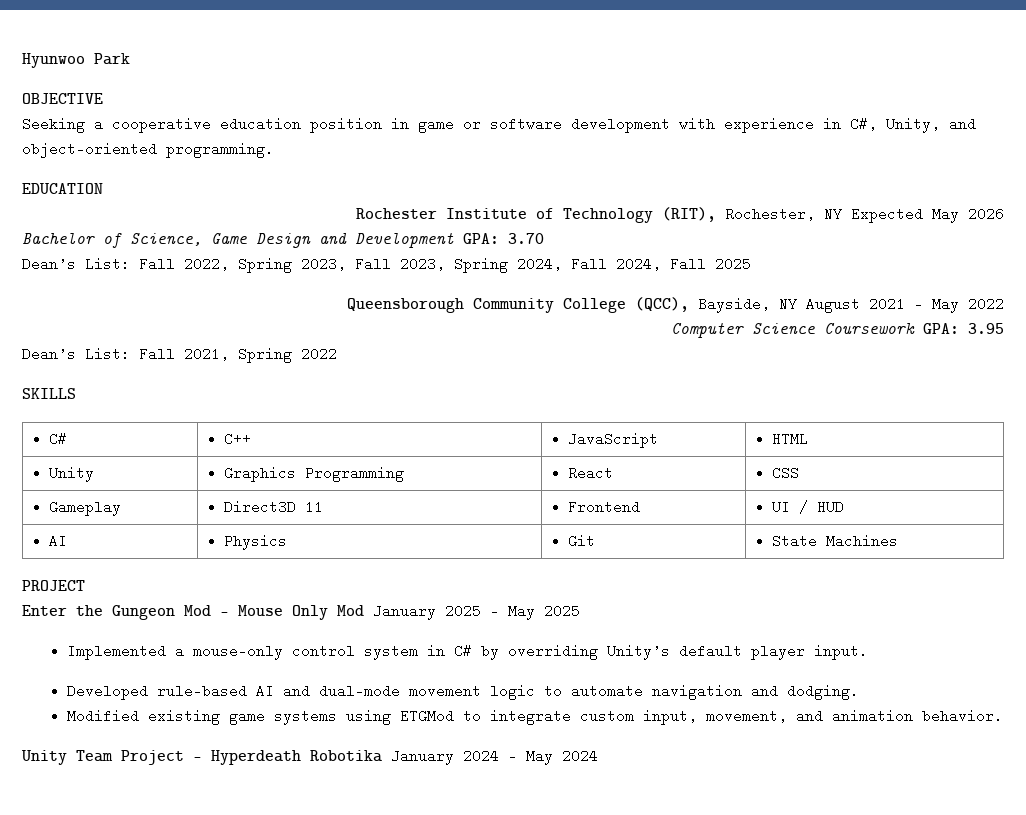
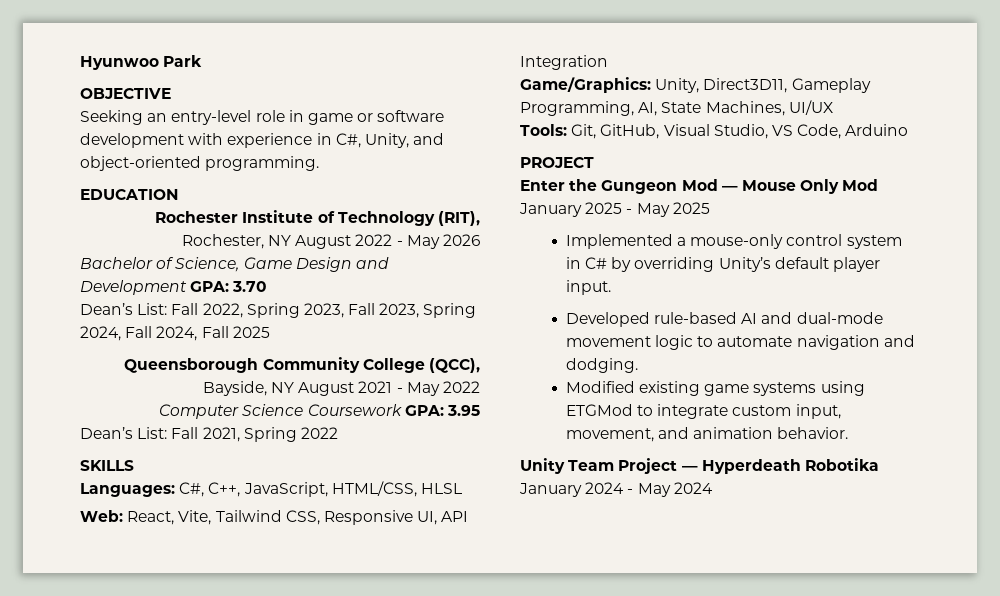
[94,117,382,133] a cooperative education position -> [147,110,285,125] an entry-level role
[851,207,923,223] Expected -> [295,234,403,249] August 2022 -
[49,432,68,446] [224,432,252,446] [568,432,659,448] [772,432,809,446] [49,466,95,482] [224,466,405,482] [568,466,614,480] [772,466,800,480] [49,500,122,516] [224,500,324,514] [568,500,641,514] [772,500,845,514] [49,534,68,548] [224,534,288,550] [568,534,596,548] [772,534,899,548] // C# | C++ | JavaScript | HTML // Unity | Graphics Programming | React | CSS // Gameplay | Direct3D 11 | Frontend | UI / HUD // AI | Physics | Git | State Machines -> [80,481,462,497] [80,510,469,525] [520,55,608,70] [520,77,871,93] [520,100,833,116] [520,124,909,139] // Languages: C#, C++, JavaScript, HTML/CSS, HLSL // Web: React, Vite, Tailwind CSS, Responsive UI, API Integration // Game/Graphics: Unity, Direct3D11, Gameplay Programming, AI, State Machines, UI/UX // Tools: Git, GitHub, Visual Studio, VS Code, Arduino

